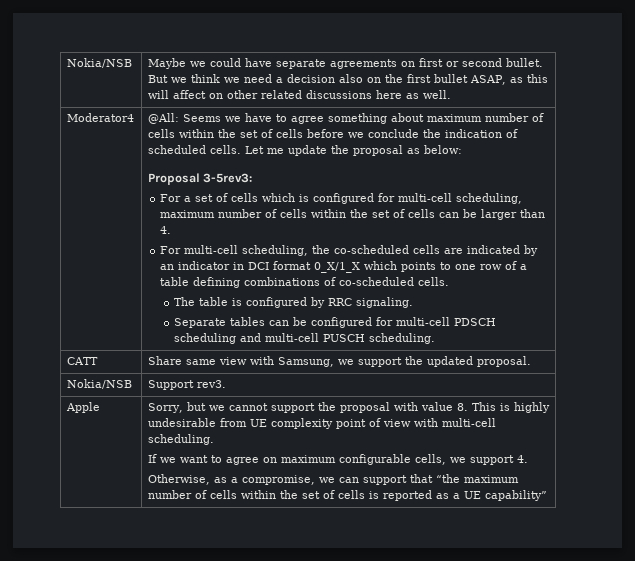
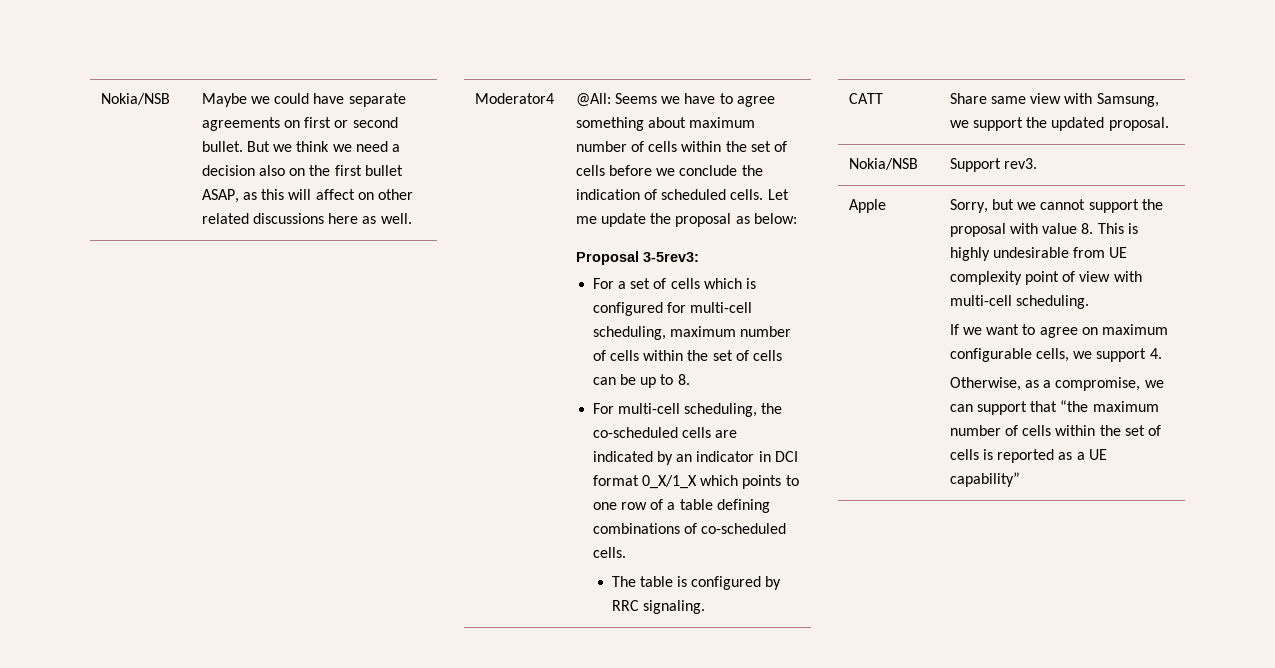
[480,209,545,220] [159,226,171,234] larger than 4. -> [640,374,690,388] up to 8.
[173,317,496,328] [173,333,435,344] // Separate tables can be configured for multi-cell PDSCH scheduling and multi-cell PUSCH scheduling. -> (705, 607) none

